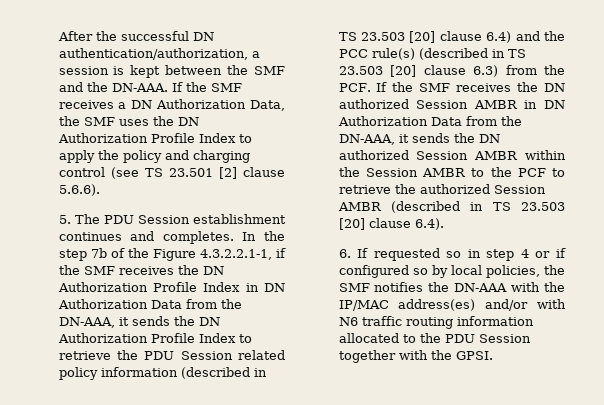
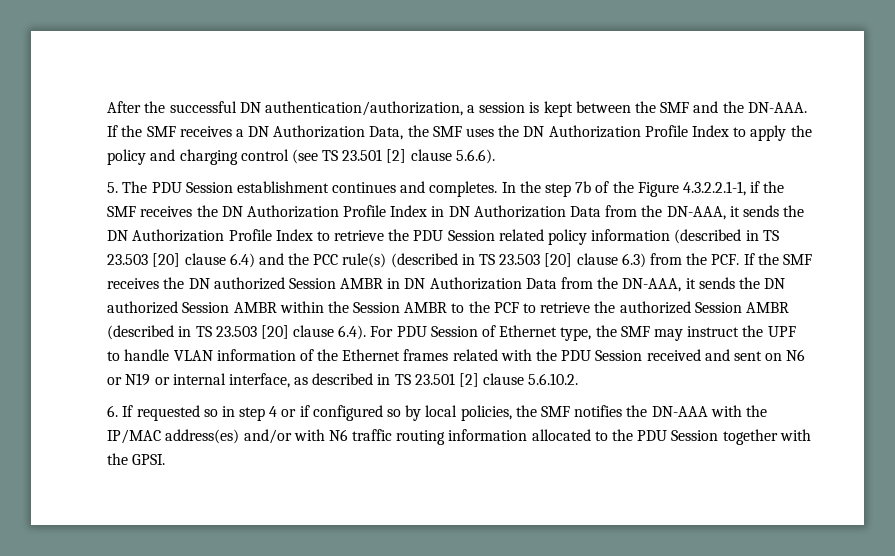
(444, 224) none -> [370,325,796,341] [107,349,806,361] [107,373,579,388] For PDU Session of Ethernet type, the SMF may instruct the UPF to handle VLAN information of the Ethernet frames related with the PDU Session received and sent on N6 or N19 or internal interface, as described in TS 23.501 [2] clause 5.6.10.2.

